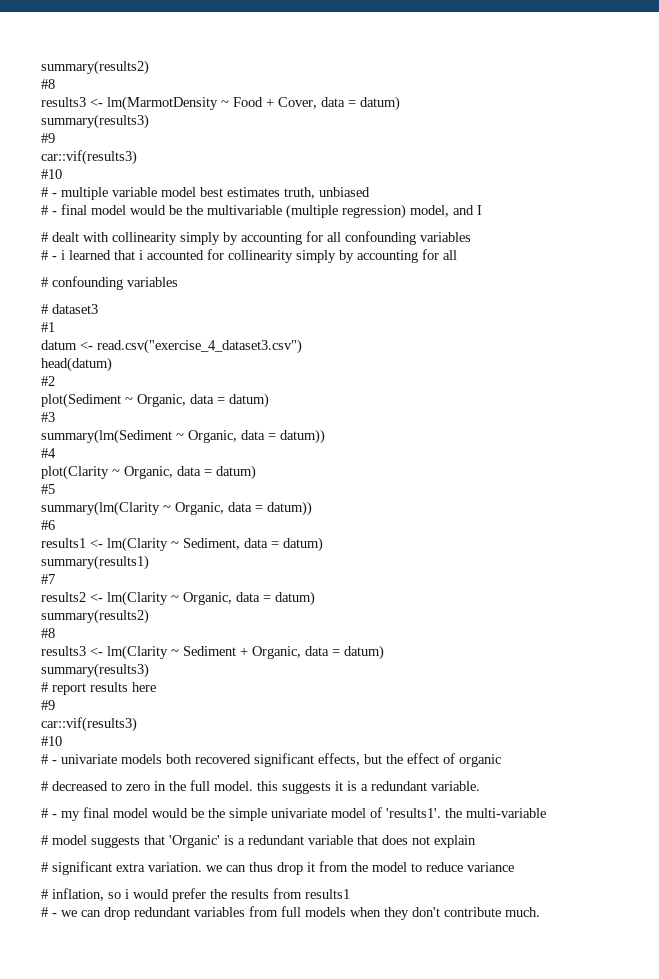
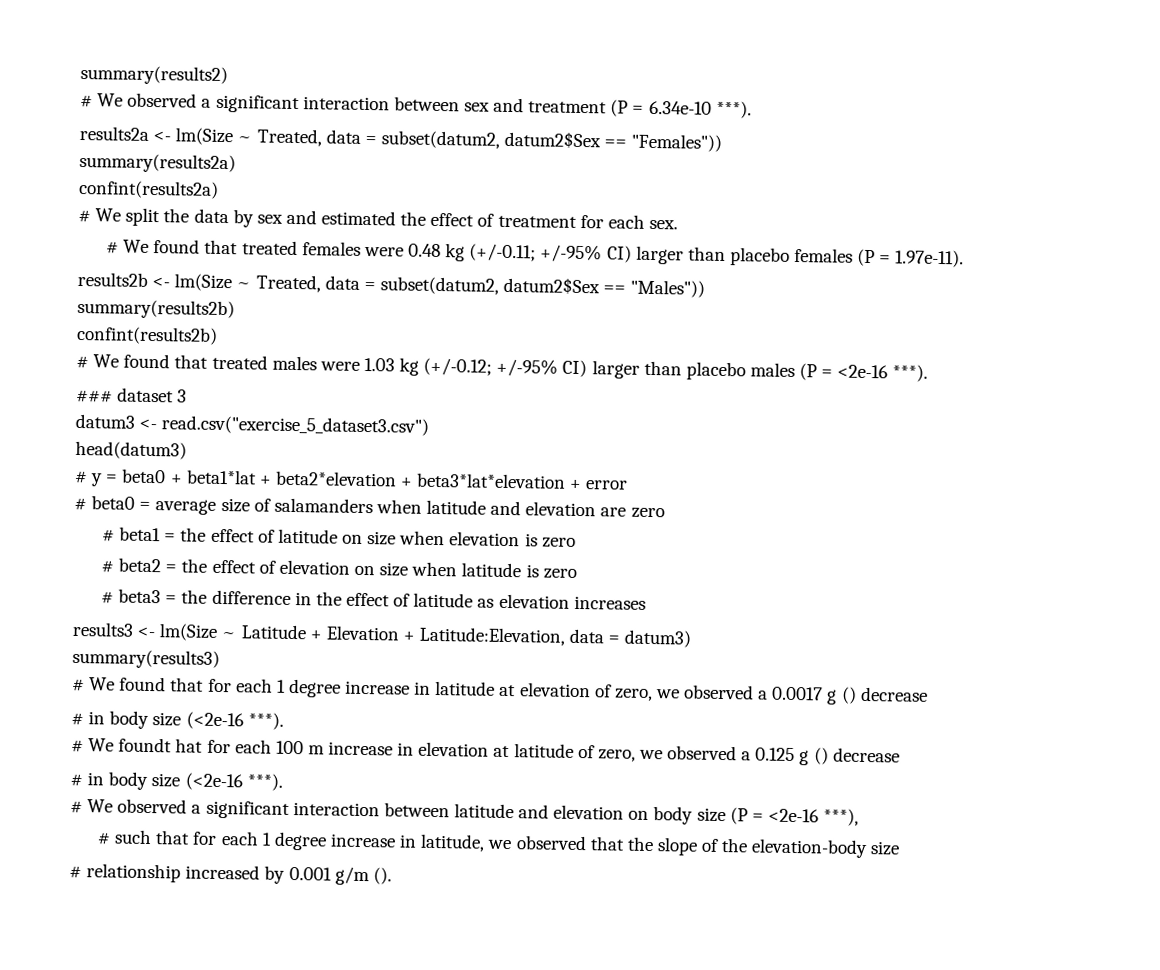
[41,60,149,75] [41,79,55,89] [41,96,400,111] [41,114,149,129] [41,133,55,143] [41,150,137,165] [41,169,62,179] [41,187,370,200] [41,204,482,219] [41,231,471,245] [41,249,457,263] [41,276,178,290] [41,304,98,314] [41,322,55,332] [41,339,302,354] [41,357,112,372] [41,376,55,386] [41,393,269,408] [41,412,55,422] [41,429,325,444] [41,448,56,458] [41,465,256,480] [41,484,55,494] [41,501,312,516] [41,520,55,530] [41,537,323,552] [41,555,149,570] [41,574,55,584] [41,591,315,606] [41,609,149,624] [41,628,55,638] [41,645,384,660] [41,663,149,678] [41,682,156,695] [41,700,55,710] [41,717,137,732] [41,736,62,746] [41,753,501,767] [41,780,480,794] [41,807,546,821] [41,835,476,848] [41,861,514,875] [41,888,350,902] [41,906,540,920] summary(results2) // #8 // results3 <- lm(MarmotDensity ~ Food + Cover, data = datum) // summary(results3) // #9 // car::vif(results3) // #10 // # - multiple variable model best estimates truth, unbiased // # - final model would be the multivariable (multiple regression) model, and I // # dealt with collinearity simply by accounting for all confounding variables // # - i learned that i accounted for collinearity simply by accounting for all // # confounding variables // # dataset3 // #1 // datum <- read.csv("exercise_4_dataset3.csv") // head(datum) // #2 // plot(Sediment ~ Organic, data = datum) // #3 // summary(lm(Sediment ~ Organic, data = datum)) // #4 // plot(Clarity ~ Organic, data = datum) // #5 // summary(lm(Clarity ~ Organic, data = datum)) // #6 // results1 <- lm(Clarity ~ Sediment, data = datum) // summary(results1) // #7 // results2 <- lm(Clarity ~ Organic, data = datum) // summary(results2) // #8 // results3 <- lm(Clarity ~ Sediment + Organic, data = datum) // summary(results3) // # report results here // #9 // car::vif(results3) // #10 // # - univariate models both recovered significant effects, but the effect of organic // # decreased to zero in the full model. this suggests it is a redundant variable. // # - my final model would be the simple univariate model of 'results1'. the multi-variable // # model suggests that 'Organic' is a redundant variable that does not explain // # significant extra variation. we can thus drop it from the model to reduce variance // # inflation, so i would prefer the results from results1 // # - we can drop redundant variables from full models when they don't contribute much. -> [80,64,228,86] [80,92,752,119] [79,125,723,152] [79,152,236,174] [78,179,219,199] [78,207,678,230] [106,239,965,268] [77,271,706,298] [77,298,235,320] [76,325,218,345] [76,353,929,382] [76,387,188,403] [75,413,430,436] [75,440,187,460] [74,468,629,490] [74,495,665,519] [102,526,576,548] [101,557,577,579] [101,588,646,610] [72,621,692,648] [72,648,220,669] [72,676,928,705] [71,710,284,730] [71,737,900,766] [70,771,283,791] [70,798,860,826] [97,829,901,859] [69,863,392,886] summary(results2) // # We observed a significant interaction between sex and treatment (P = 6.34e-10 ***). // results2a <- lm(Size ~ Treated, data = subset(datum2, datum2$Sex == "Females")) // summary(results2a) // confint(results2a) // # We split the data by sex and estimated the effect of treatment for each sex. // # We found that treated females were 0.48 kg (+/-0.11; +/-95% CI) larger than placebo females (P = 1.97e-11). // results2b <- lm(Size ~ Treated, data = subset(datum2, datum2$Sex == "Males")) // summary(results2b) // confint(results2b) // # We found that treated males were 1.03 kg (+/-0.12; +/-95% CI) larger than placebo males (P = <2e-16 ***). // ### dataset 3 // datum3 <- read.csv("exercise_5_dataset3.csv") // head(datum3) // # y = beta0 + beta1*lat + beta2*elevation + beta3*lat*elevation + error // # beta0 = average size of salamanders when latitude and elevation are zero // # beta1 = the effect of latitude on size when elevation is zero // # beta2 = the effect of elevation on size when latitude is zero // # beta3 = the difference in the effect of latitude as elevation increases // results3 <- lm(Size ~ Latitude + Elevation + Latitude:Elevation, data = datum3) // summary(results3) // # We found that for each 1 degree increase in latitude at elevation of zero, we observed a 0.0017 g () decrease // # in body size (<2e-16 ***). // # We foundt hat for each 100 m increase in elevation at latitude of zero, we observed a 0.125 g () decrease // # in body size (<2e-16 ***). // # We observed a significant interaction between latitude and elevation on body size (P = <2e-16 ***), // # such that for each 1 degree increase in latitude, we observed that the slope of the elevation-body size // # relationship increased by 0.001 g/m ().

